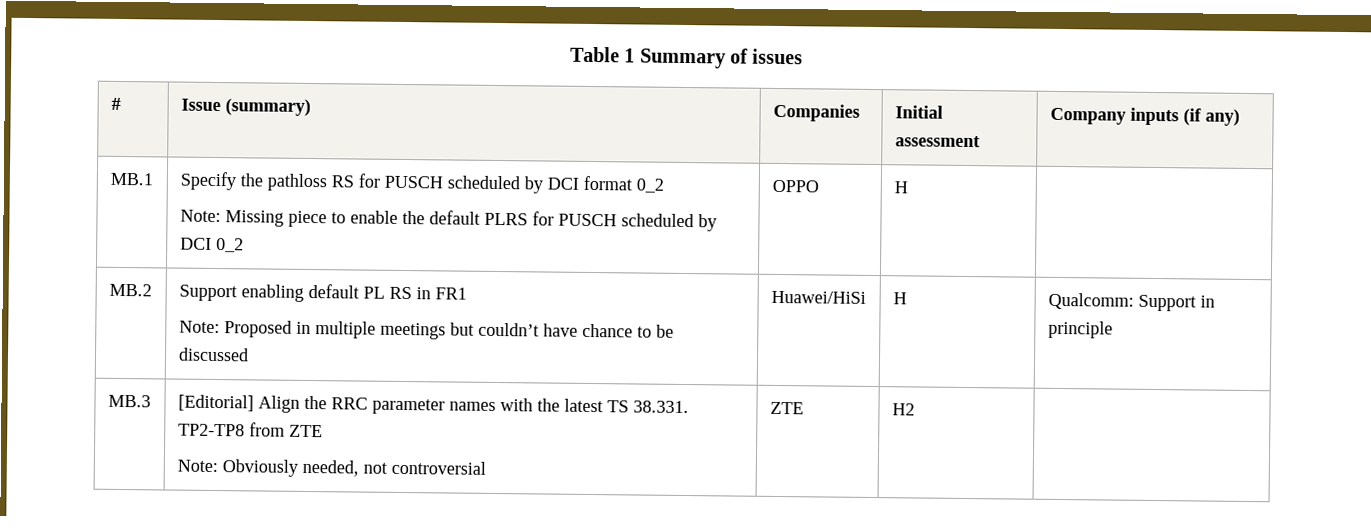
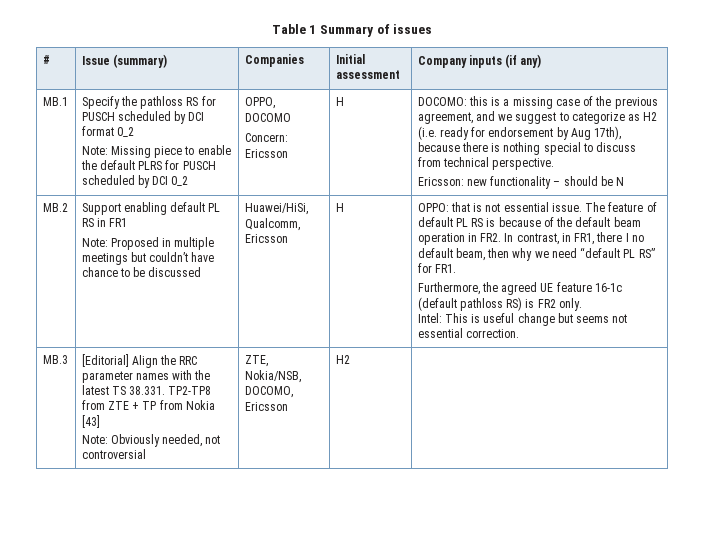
[771,179,819,193] [893,181,908,194] OPPO | H | -> [244,97,275,109] [244,113,291,122] [244,133,288,142] [244,149,288,158] [335,97,344,106] [417,96,658,109] [417,111,658,124] [417,126,622,140] [417,142,637,155] [417,157,555,170] [417,176,625,189] OPPO, DOCOMO // Concern: Ericsson | H | DOCOMO: this is a missing case of the previous agreement, and we suggest to categorize as H2 (i.e. ready for endorsement by Aug 17th), because there is nothing special to discuss from technical perspective. // Ericsson: new functionality – should be N
[770,290,866,304] [892,292,907,305] [1047,292,1215,312] [1047,320,1113,339] Huawei/HiSi | H | Qualcomm: Support in principle -> [244,203,308,215] [244,218,300,231] [244,234,288,243] [335,203,344,212] [417,202,657,212] [417,217,641,227] [417,232,644,245] [417,247,655,261] [417,263,456,273] [417,282,622,295] [417,297,582,311] [417,313,628,326] [417,328,519,338] Huawei/HiSi, Qualcomm, Ericsson | H | OPPO: that is not essential issue. The feature of default PL RS is because of the default beam operation in FR2. In contrast, in FR1, there I no default beam, then why we need “default PL RS” for FR1. // Furthermore, the agreed UE feature 16-1c (default pathloss RS) is FR2 only. // Intel: This is useful change but seems not essential correction.
(323, 431) none -> [132,400,215,410] [81,415,100,428] + TP from Nokia [43]
[769,401,804,415] ZTE -> [244,355,268,367] [244,370,301,383] [244,386,293,398] [244,402,288,411] ZTE, Nokia/NSB, DOCOMO, Ericsson

